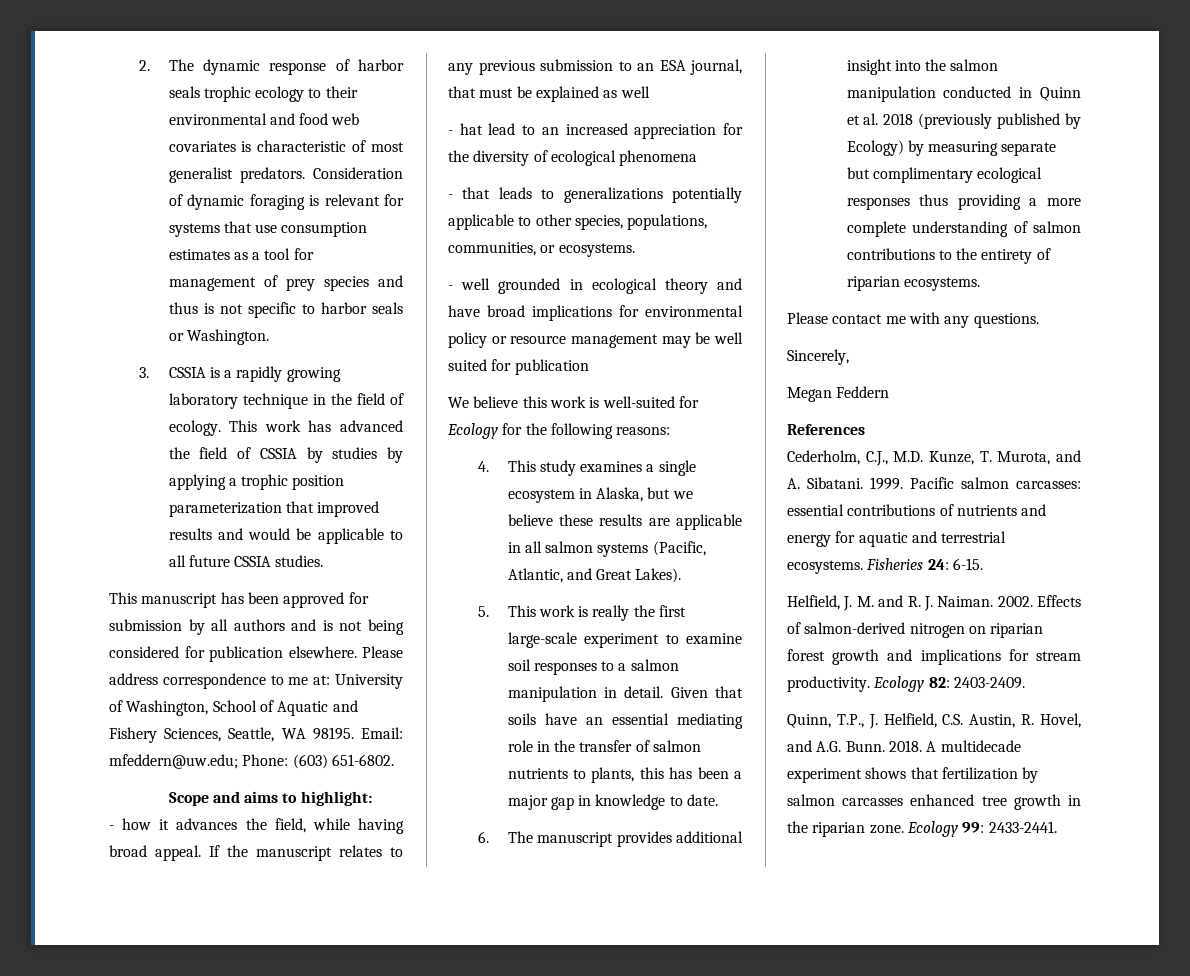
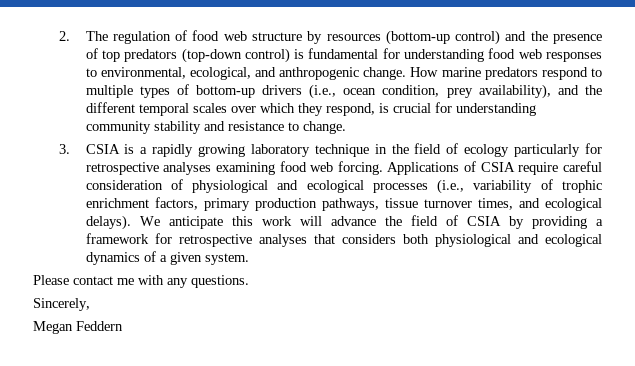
[202,59,404,75] [168,86,358,102] [168,113,360,125] [168,140,404,152] [168,167,403,183] [168,194,405,210] [168,221,368,237] [168,248,314,260] [168,275,403,291] [168,302,403,318] [168,329,269,345] dynamic response of harbor seals trophic ecology to their environmental and food web covariates is characteristic of most generalist predators. Consideration of dynamic foraging is relevant for systems that use consumption estimates as a tool for management of prey species and thus is not specific to harbor seals or Washington. -> [112,30,602,45] [85,48,602,63] [85,67,603,80] [85,84,602,99] [85,102,536,116] [85,121,346,134] regulation of food web structure by resources (bottom-up control) and the presence of top predators (top-down control) is fundamental for understanding food web responses to environmental, ecological, and anthropogenic change. How marine predators respond to multiple types of bottom-up drivers (i.e., ocean condition, prey availability), and the different temporal scales over which they respond, is crucial for understanding community stability and resistance to change.
[168,367,206,378] CSSIA -> [85,144,120,154] CSIA
[168,420,403,436] [168,447,403,463] [168,474,345,490] [168,501,380,517] [168,528,403,544] [168,555,324,567] [109,592,369,608] [109,619,405,635] [109,646,403,662] [109,673,404,689] [109,700,358,716] [109,727,403,743] [109,754,394,769] [168,791,372,806] [109,818,404,834] [109,845,403,861] [448,59,742,75] [448,86,650,102] [448,123,743,139] [448,150,698,166] [448,187,742,203] [448,214,708,230] [448,242,635,257] [448,278,742,294] [448,305,743,321] [448,332,743,348] [448,359,589,375] [448,396,699,408] [447,423,671,439] [477,460,696,476] [507,487,693,503] [507,514,742,530] [507,541,706,557] [507,568,682,583] [477,605,687,621] [507,632,742,648] [507,659,679,675] [507,686,743,702] [507,713,743,729] [507,740,702,752] [507,767,742,783] [507,794,719,810] [477,831,743,847] [846,59,999,75] [846,86,1081,102] [846,113,1081,129] [846,140,1057,156] [846,167,1043,183] [846,194,1081,210] [846,221,1081,237] [846,248,1051,264] [846,276,980,291] ecology. This work has advanced the field of CSSIA by studies by applying a trophic position parameterization that improved results and would be applicable to all future CSSIA studies. // This manuscript has been approved for submission by all authors and is not being considered for publication elsewhere. Please address correspondence to me at: University of Washington, School of Aquatic and Fishery Sciences, Seattle, WA 98195. Email: mfeddern@uw.edu; Phone: (603) 651-6802. // Scope and aims to highlight: // - how it advances the field, while having broad appeal. If the manuscript relates to any previous submission to an ESA journal, that must be explained as well // - hat lead to an increased appreciation for the diversity of ecological phenomena // - that leads to generalizations potentially applicable to other species, populations, communities, or ecosystems. // - well grounded in ecological theory and have broad implications for environmental policy or resource management may be well suited for publication // We believe this work is well-suited for Ecology for the following reasons: // 4. This study examines a single ecosystem in Alaska, but we believe these results are applicable in all salmon systems (Pacific, Atlantic, and Great Lakes). // 5. This work is really the first large-scale experiment to examine soil responses to a salmon manipulation in detail. Given that soils have an essential mediating role in the transfer of salmon nutrients to plants, this has been a major gap in knowledge to date. // 6. The manuscript provides additional insight into the salmon manipulation conducted in Quinn et al. 2018 (previously published by Ecology) by measuring separate but complimentary ecological responses thus providing a more complete understanding of salmon contributions to the entirety of riparian ecosystems. -> [464,143,603,157] [85,161,603,175] [85,179,602,194] [85,197,602,211] [85,215,603,230] [85,233,602,247] [85,251,249,265] ecology particularly for retrospective analyses examining food web forcing. Applications of CSIA require careful consideration of physiological and ecological processes (i.e., variability of trophic enrichment factors, primary production pathways, tissue turnover times, and ecological delays). We anticipate this work will advance the field of CSIA by providing a framework for retrospective analyses that considers both physiological and ecological dynamics of a given system.
[787,424,865,435] [787,450,1081,466] [787,477,1081,490] [787,504,1047,516] [787,531,1007,547] [787,558,983,574] [787,595,1081,611] [787,622,1044,638] [787,649,1081,665] [787,676,1025,692] [787,713,1081,729] [787,740,1021,752] [787,767,1039,783] [787,794,1081,810] [787,821,1057,837] // References // Cederholm, C.J., M.D. Kunze, T. Murota, and A. Sibatani. 1999. Pacific salmon carcasses: essential contributions of nutrients and energy for aquatic and terrestrial ecosystems. Fisheries 24: 6-15. // Helfield, J. M. and R. J. Naiman. 2002. Effects of salmon-derived nitrogen on riparian forest growth and implications for stream productivity. Ecology 82: 2403-2409. // Quinn, T.P., J. Helfield, C.S. Austin, R. Hovel, and A.G. Bunn. 2018. A multidecade experiment shows that fertilization by salmon carcasses enhanced tree growth in the riparian zone. Ecology 99: 2433-2441. -> (123, 326) none

